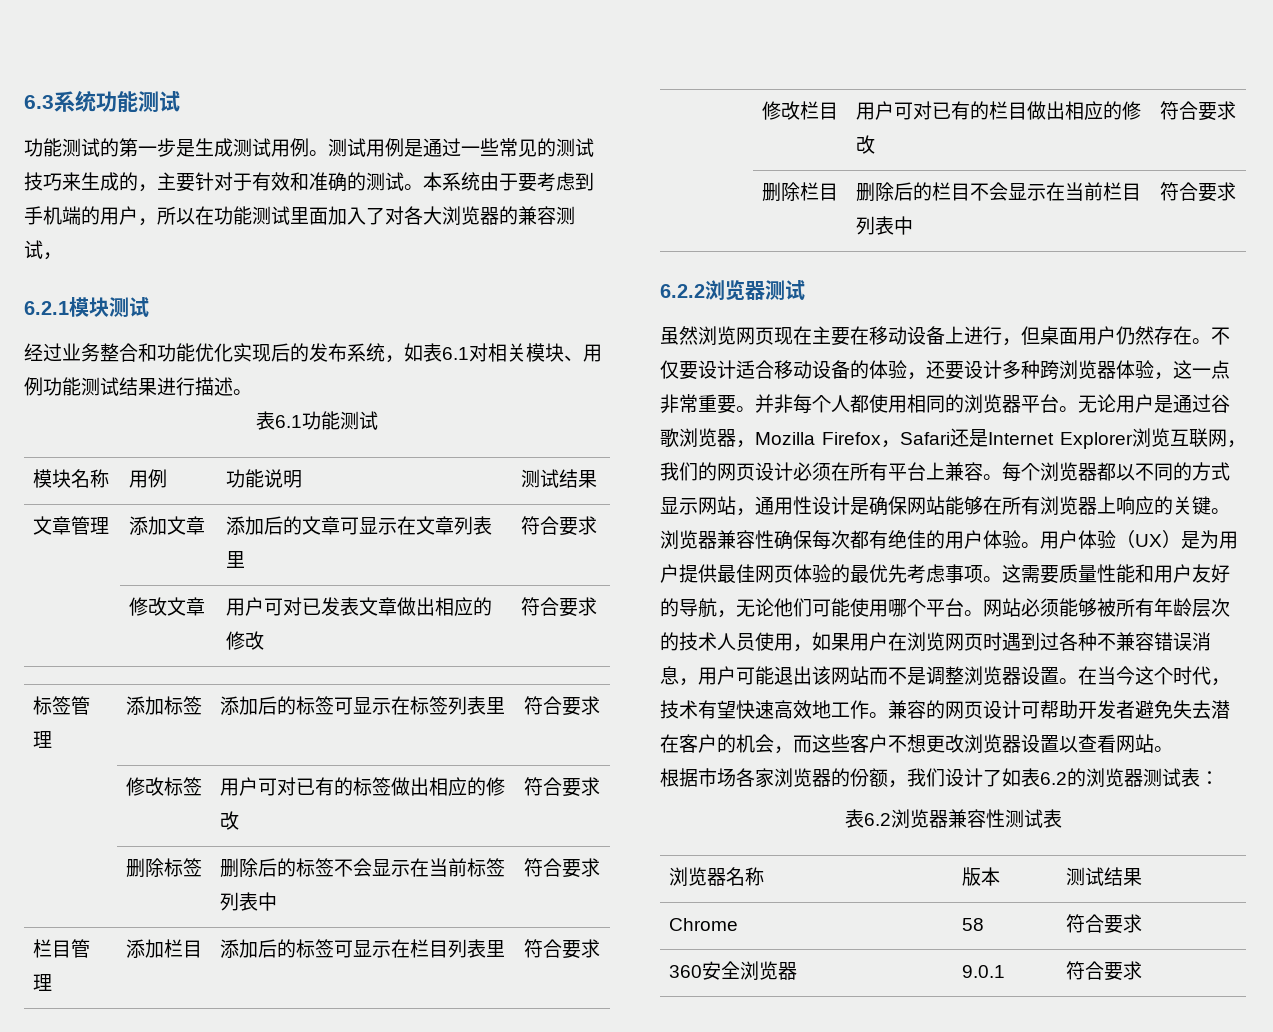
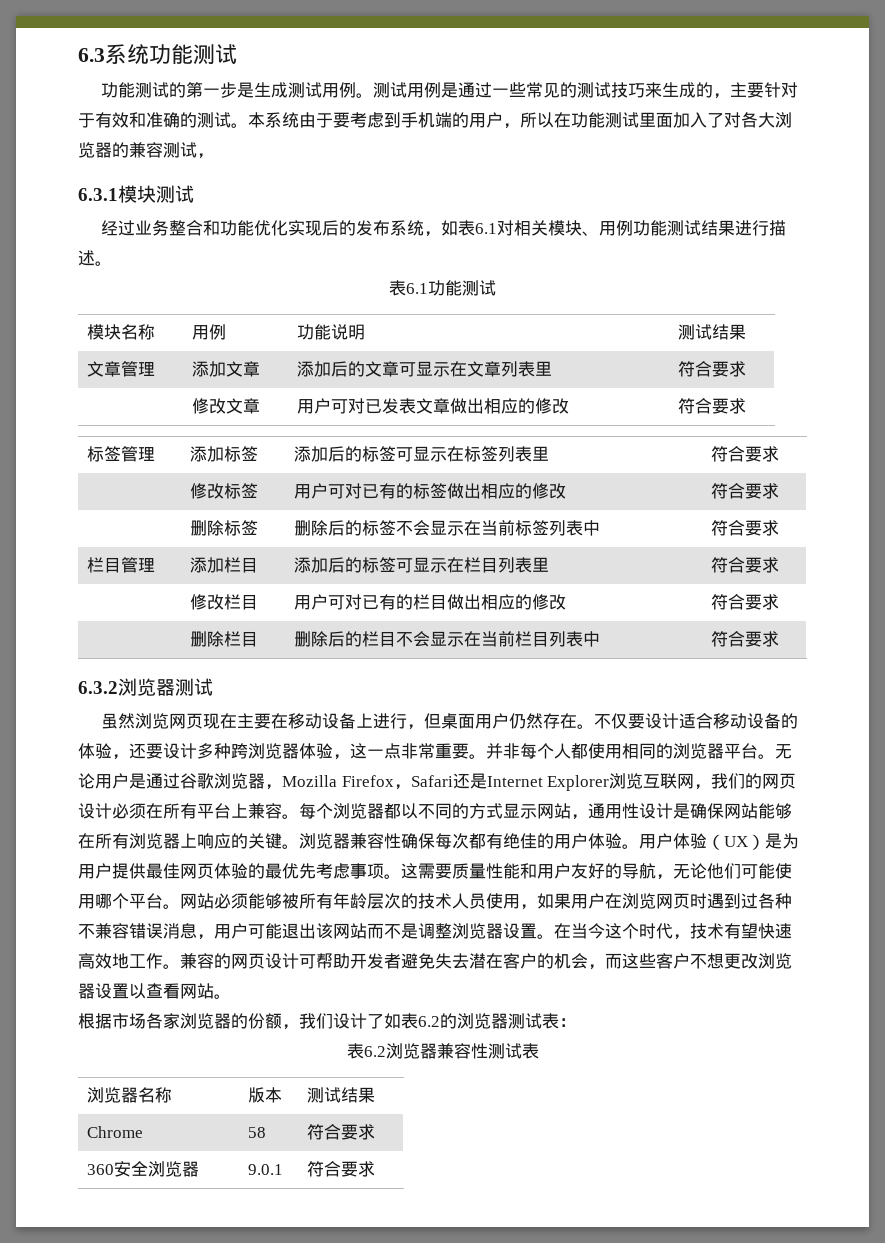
[24,301,69,315] 6.2.1 -> [78,188,118,201] 6.3.1
[660,284,705,298] 6.2.2 -> [78,681,118,694] 6.3.2

